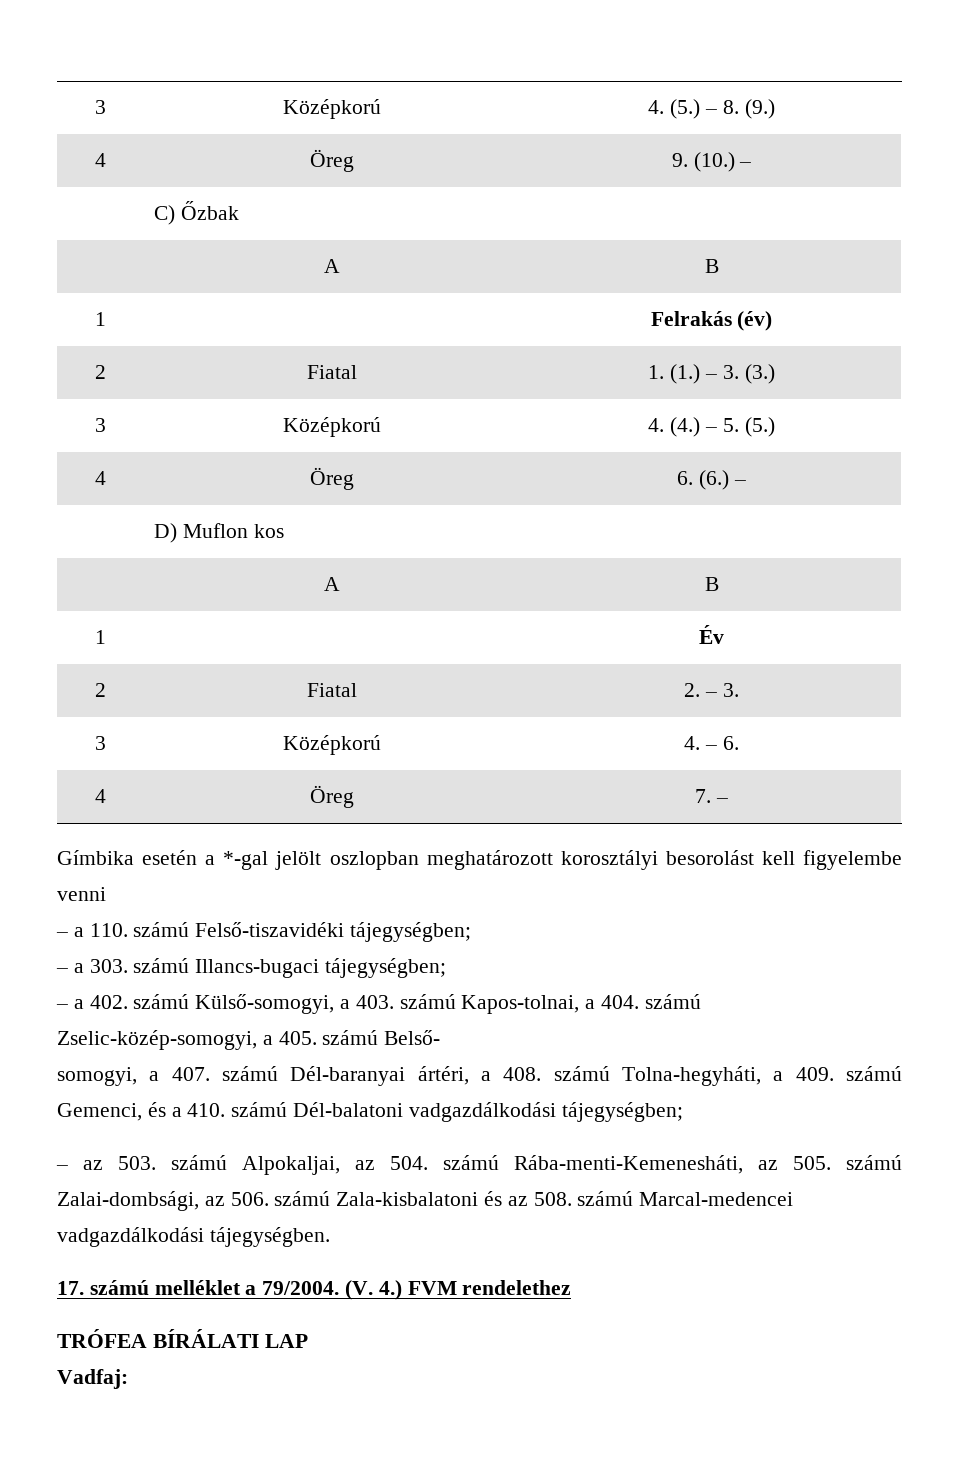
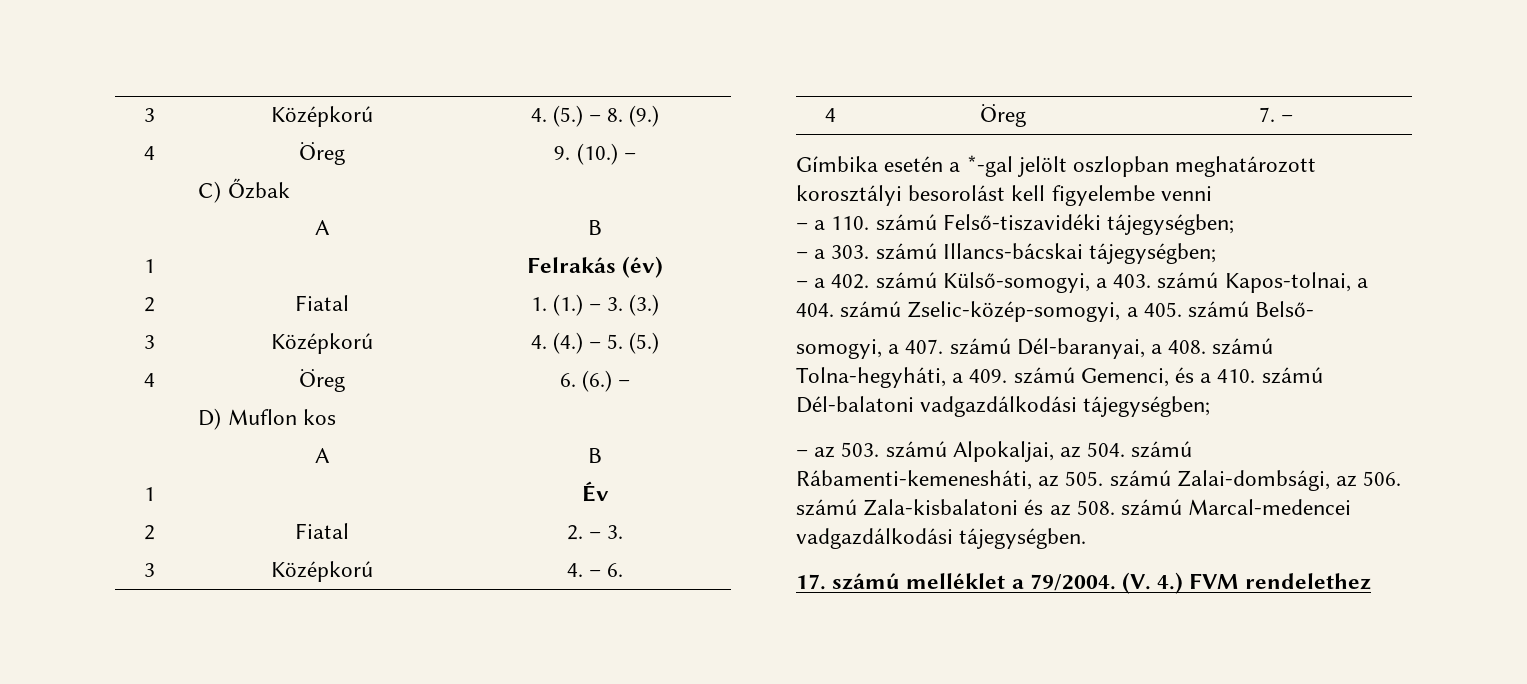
[195,959,320,978] Illancs-bugaci -> [942,243,1083,259] Illancs-bácskai
[290,1066,469,1086] Dél-baranyai ártéri, -> [1016,338,1145,359] Dél-baranyai,
[514,1155,743,1174] Rába-menti-Kemenesháti, -> [796,470,1032,490] Rábamenti-kemenesháti,
[57,1329,308,1348] [57,1369,128,1389] // TRÓFEA BÍRÁLATI LAP // Vadfaj: -> (1371, 581) none

